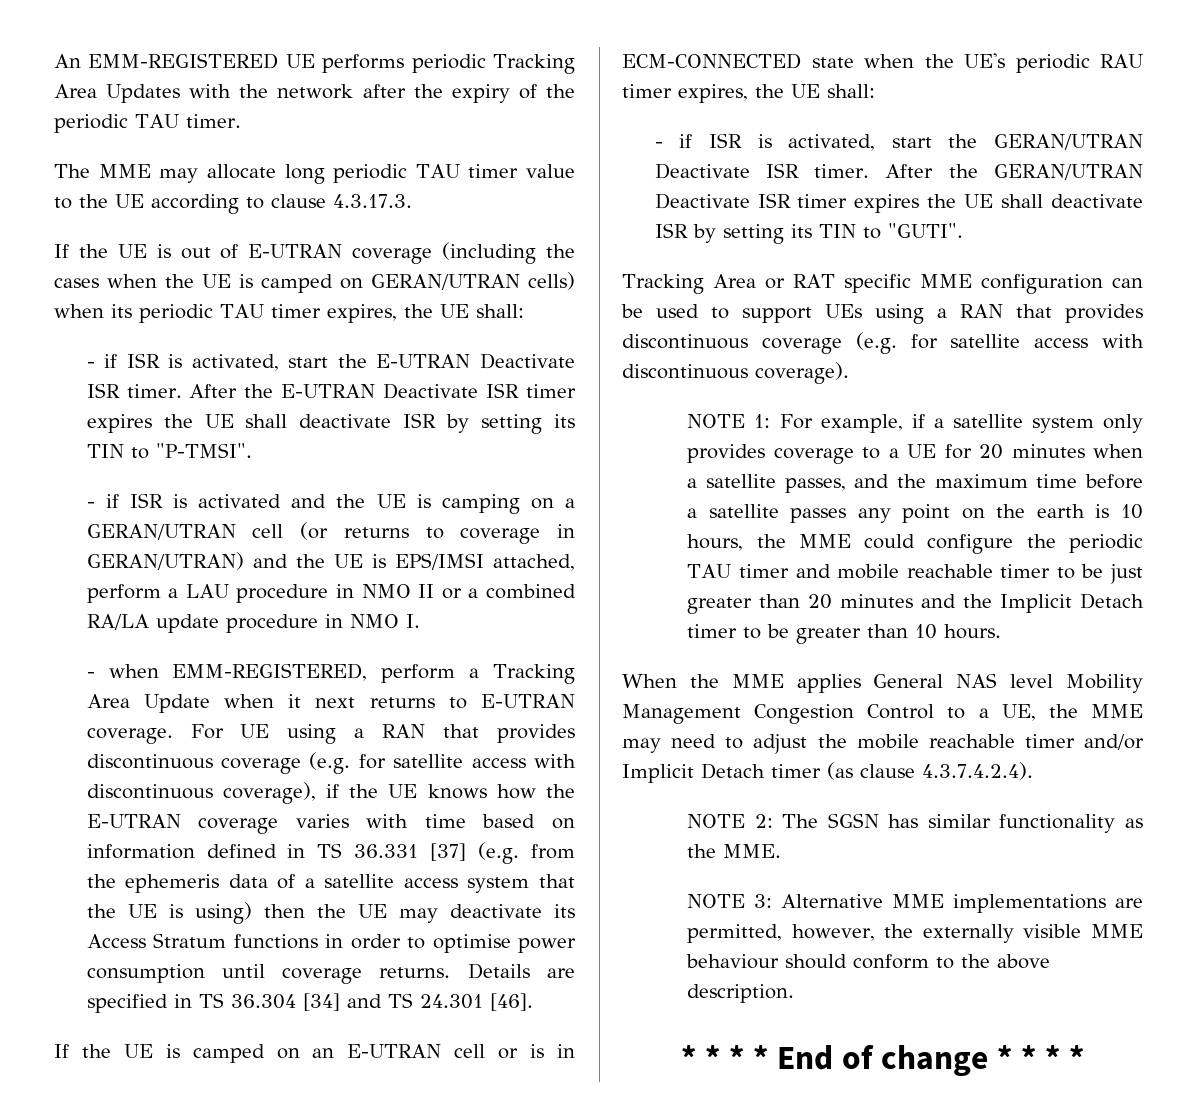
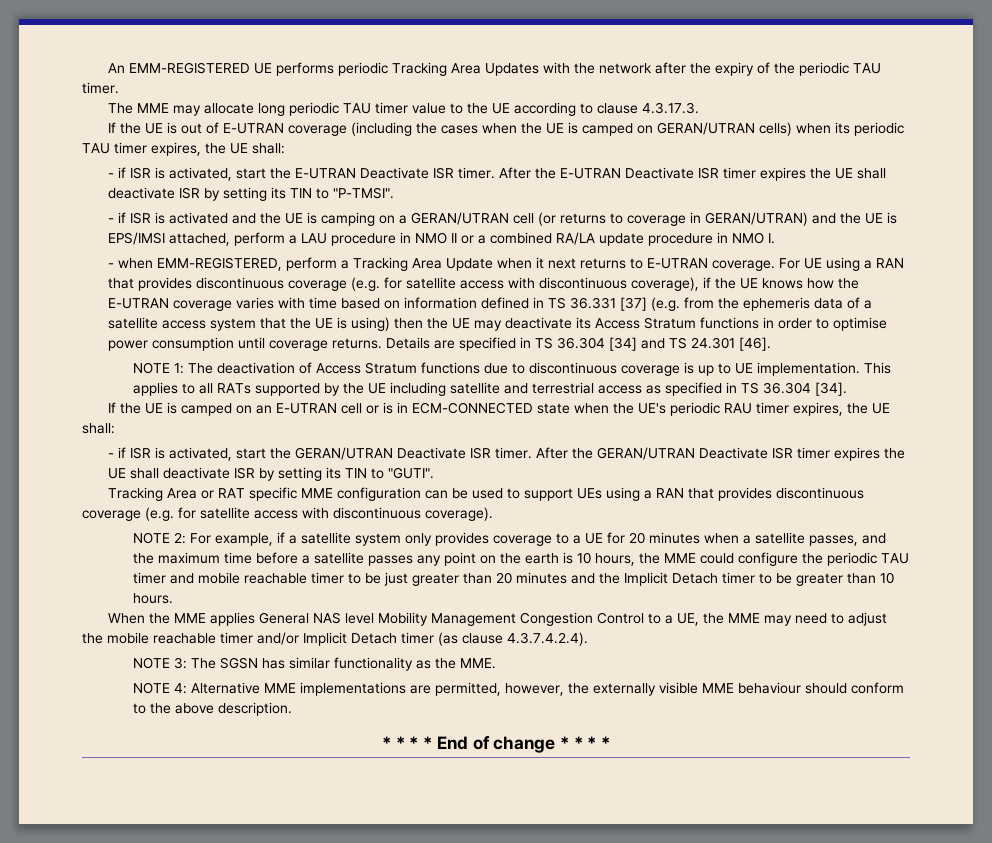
(533, 1002) none -> [133,362,892,376] [133,382,848,396] // NOTE 1: The deactivation of Access Stratum functions due to discontinuous coverage is up to UE implementation. This applies to all RATs supported by the UE including satellite and terrestrial access as specified in TS 36.304 [34].
[754,414,771,428] 1: -> [174,532,187,544] 2:
[754,814,773,828] 2: -> [174,657,188,669] 3:
[754,894,773,908] 3: -> [174,683,188,694] 4:

